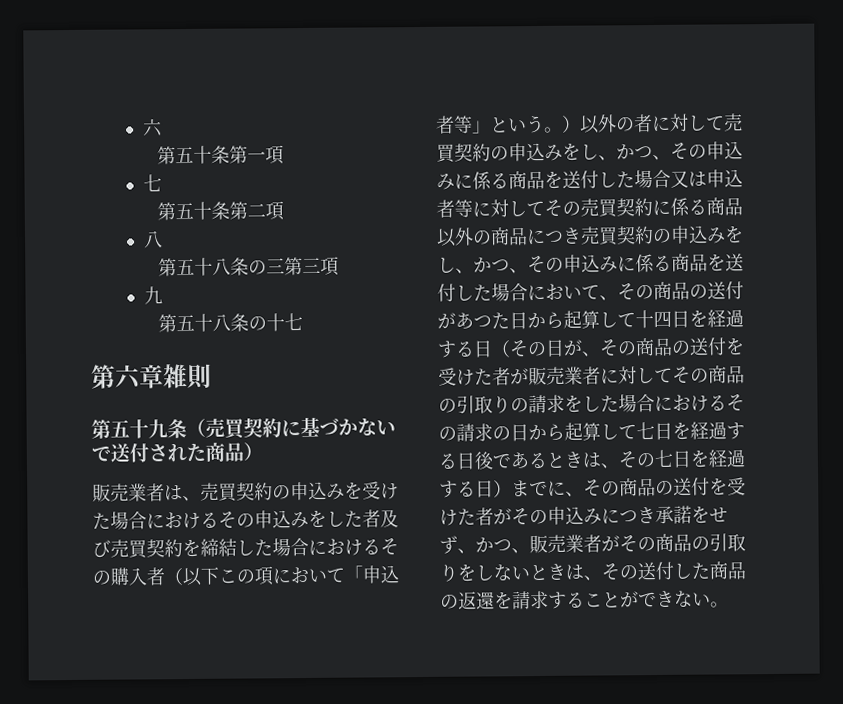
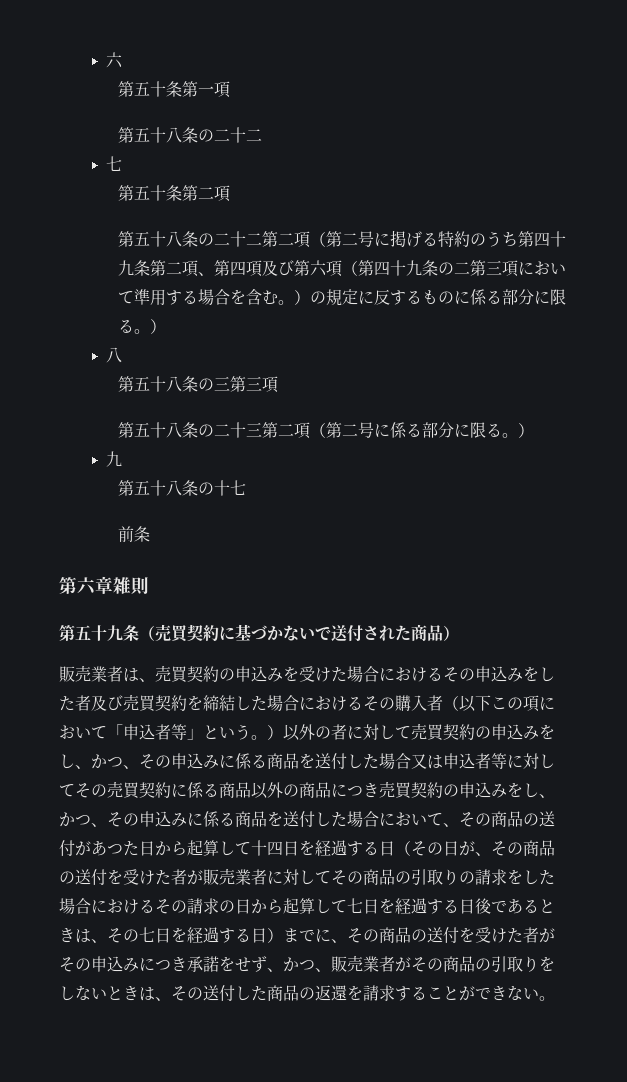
(284, 155) none -> [117,127,262,143] // 第五十八条の二十二
(284, 211) none -> [117,230,566,248] [117,260,566,277] [117,289,566,306] [117,319,166,334] // 第五十八条の二十二第二項（第二号に掲げる特約のうち第四十九条第二項、第四項及び第六項（第四十九条の二第三項において準用する場合を含む。）の規定に反するものに係る部分に限る。）
(339, 266) none -> [117,422,534,439] // 第五十八条の二十三第二項（第二号に係る部分に限る。）
(303, 322) none -> [117,526,150,542] // 前条

